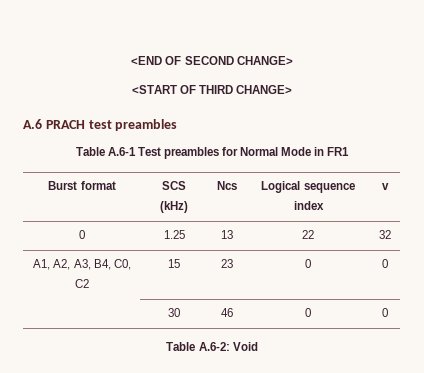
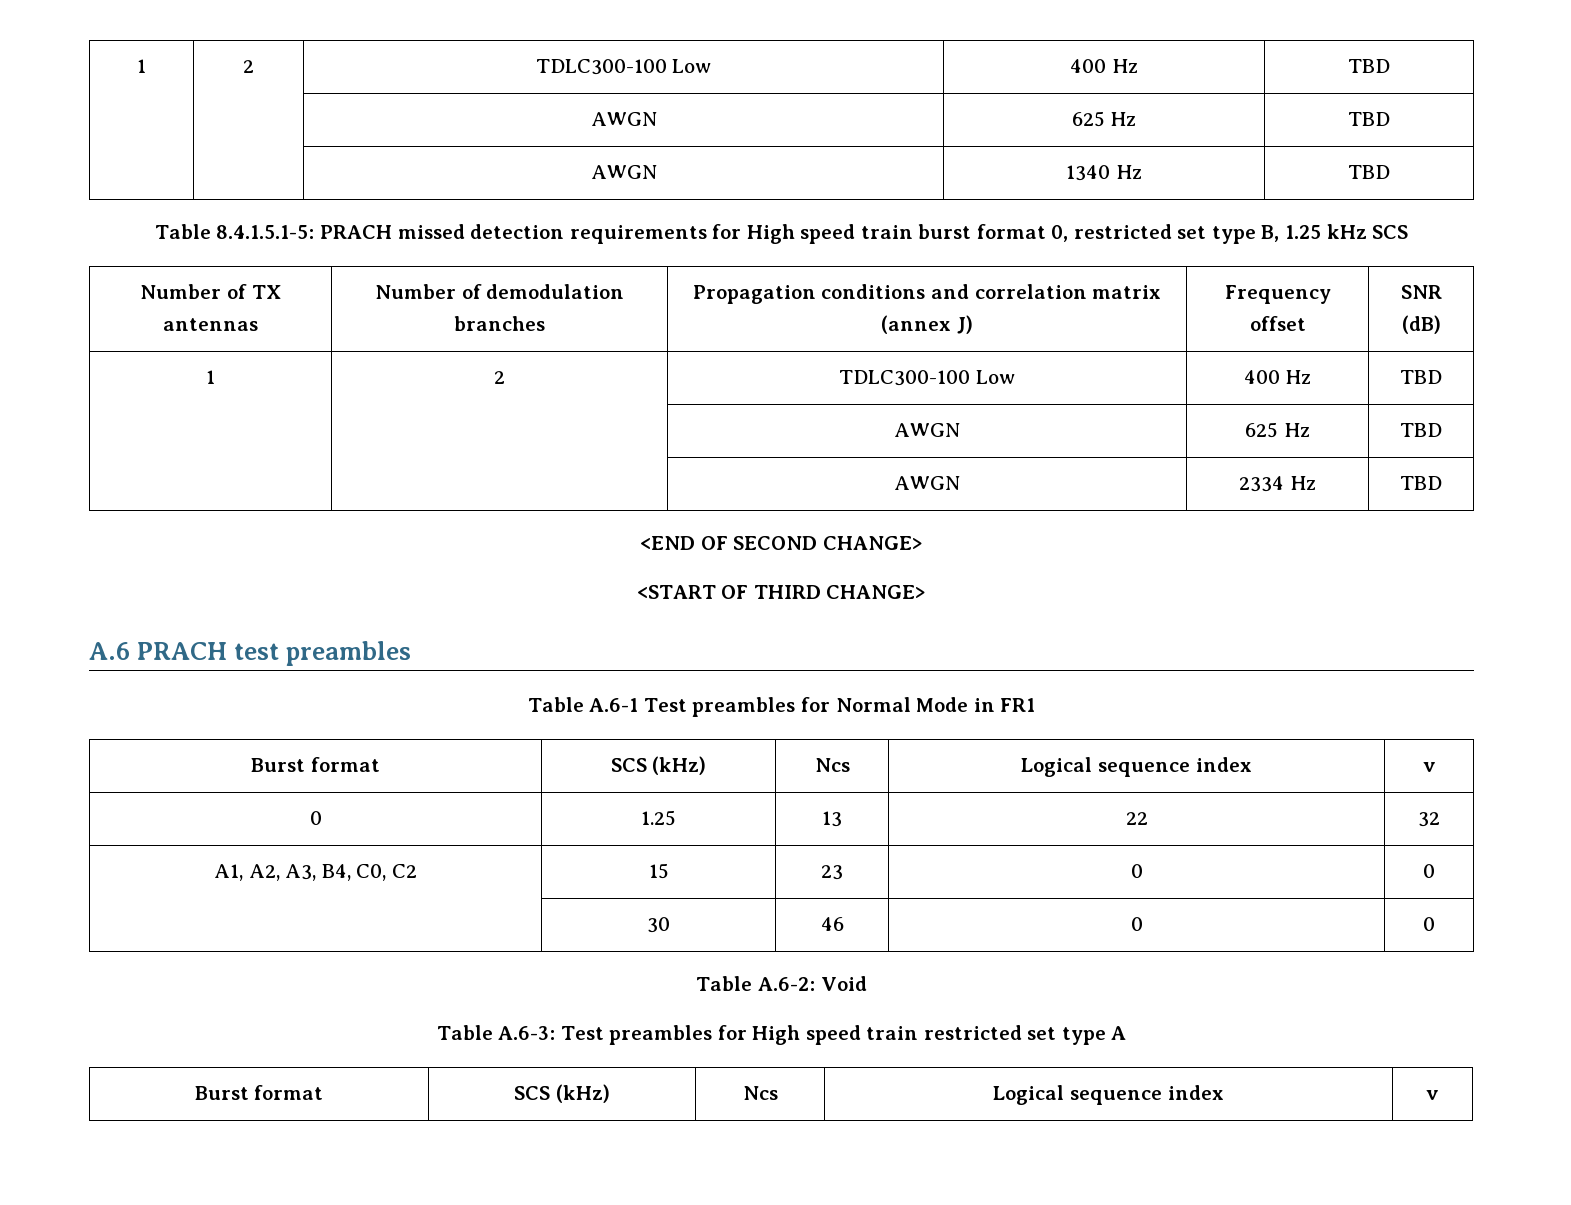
(131, 60) none -> [137,59,146,73] [243,60,254,73] [535,59,712,75] [1070,59,1138,73] [1348,59,1390,73] [590,112,657,126] [1071,111,1137,127] [1348,112,1390,126] [590,165,657,179] [1066,165,1142,181] [1348,165,1390,179] [154,224,1409,244] [140,284,281,299] [163,318,258,331] [374,284,625,299] [454,316,545,331] [692,284,1162,304] [881,315,973,334] [1224,285,1331,304] [1249,316,1306,331] [1400,285,1442,299] [1401,315,1441,334] [206,370,215,384] [494,371,505,384] [839,370,1015,386] [1243,370,1312,384] [1400,370,1442,384] [894,423,961,437] [1245,422,1310,438] [1400,423,1442,437] [894,476,961,490] [1239,476,1316,492] [1400,476,1442,490] 1 | 2 | TDLC300-100 Low | 400 Hz | TBD // | | AWGN | 625 Hz | TBD // | | AWGN | 1340 Hz | TBD // Table 8.4.1.5.1-5: PRACH missed detection requirements for High speed train burst format 0, restricted set type B, 1.25 kHz SCS // Number of TX antennas | Number of demodulation branches | Propagation conditions and correlation matrix (annex J) | Frequency offset | SNR (dB) // 1 | 2 | TDLC300-100 Low | 400 Hz | TBD // | | AWGN | 625 Hz | TBD // | | AWGN | 2334 Hz | TBD //
(258, 346) none -> [436,1025,1127,1045] [194,1085,324,1100] [514,1084,610,1103] [742,1086,778,1100] [993,1085,1224,1105] [1426,1090,1439,1100] // Table A.6-3: Test preambles for High speed train restricted set type A // Burst format | SCS (kHz) | Ncs | Logical sequence index | v

